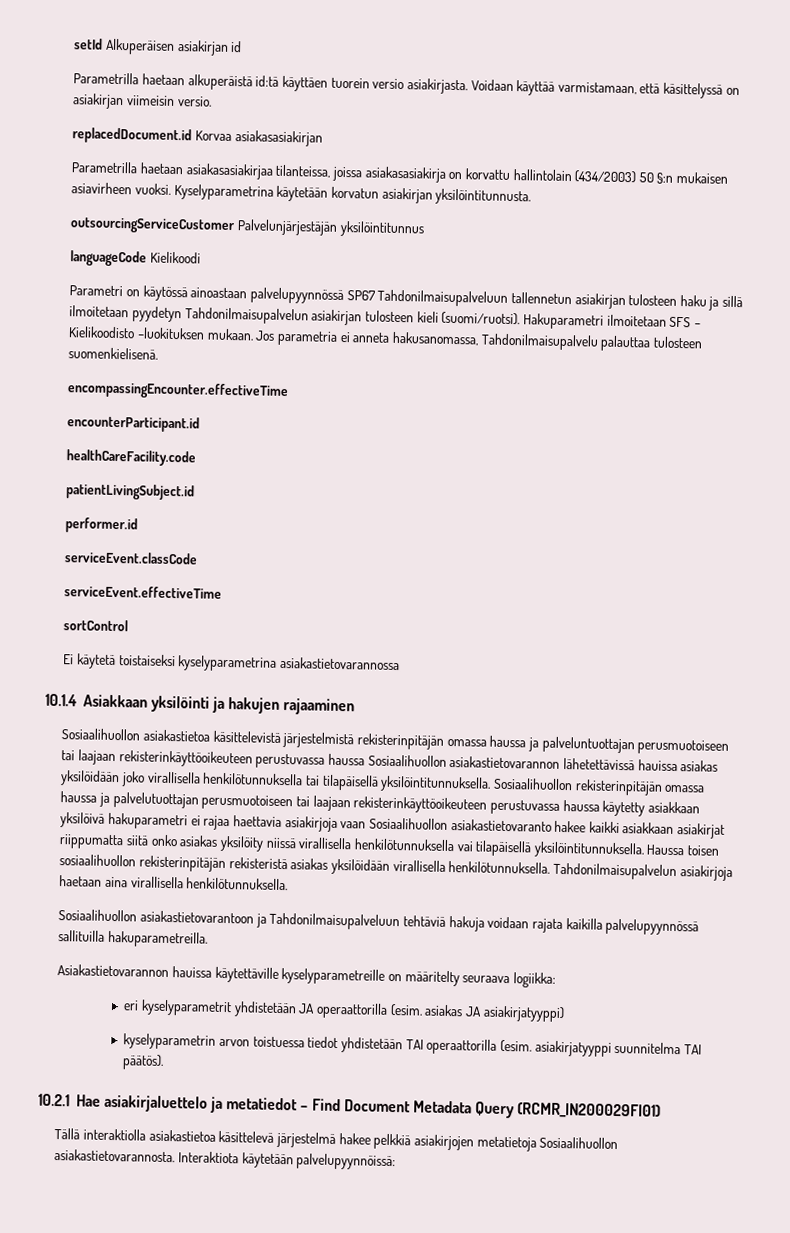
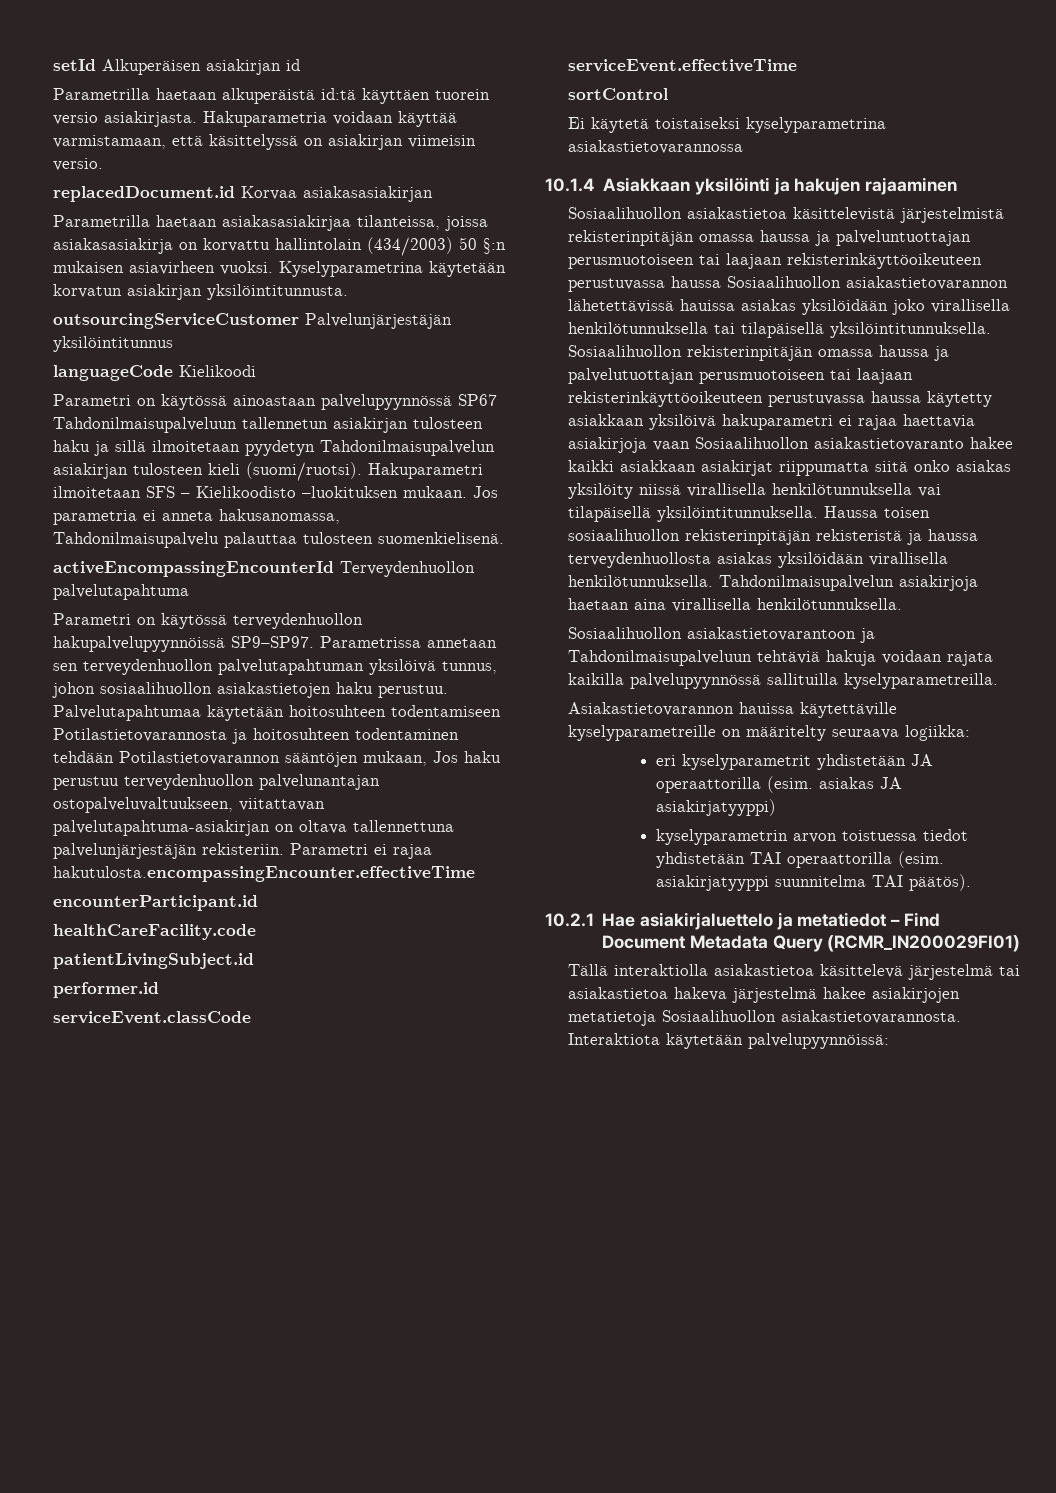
[470,79,514,92] Voidaan -> [203,111,394,127] Hakuparametria voidaan
[67,381,290,401] encompassingEncounter.effectiveTime -> [53,561,476,577] [53,584,190,600] [53,613,364,629] [53,636,498,652] [53,659,498,675] [52,682,449,698] [53,705,502,721] [53,728,460,744] [53,751,502,767] [53,774,381,790] [53,797,326,813] [53,820,455,836] [53,843,433,859] [53,866,476,882] activeEncompassingEncounterId Terveydenhuollon palvelutapahtuma // Parametri on käytössä terveydenhuollon hakupalvelupyynnöissä SP9–SP97. Parametrissa annetaan sen terveydenhuollon palvelutapahtuman yksilöivä tunnus, johon sosiaalihuollon asiakastietojen haku perustuu. Palvelutapahtumaa käytetään hoitosuhteen todentamiseen Potilastietovarannosta ja hoitosuhteen todentaminen tehdään Potilastietovarannon sääntöjen mukaan, Jos haku perustuu terveydenhuollon palvelunantajan ostopalveluvaltuukseen, viitattavan palvelutapahtuma-asiakirjan on oltava tallennettuna palvelunjärjestäjän rekisteriin. Parametri ei rajaa hakutulosta.encompassingEncounter.effectiveTime
(288, 863) none -> [907,529,979,545] [568,552,712,568] ja haussa terveydenhuollosta
[108,930,209,948] hakuparametreilla. -> [844,673,999,689] kyselyparametreilla.
[338,1133,412,1150] hakee pelkkiä -> [999,965,1021,976] [568,987,867,1003] tai asiakastietoa hakeva järjestelmä hakee

